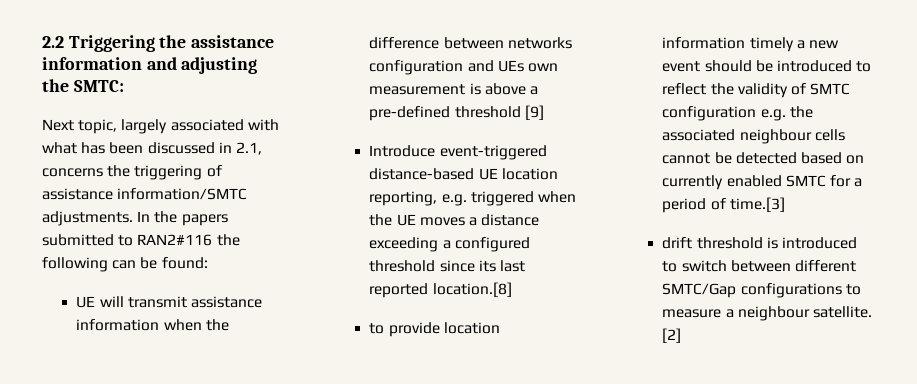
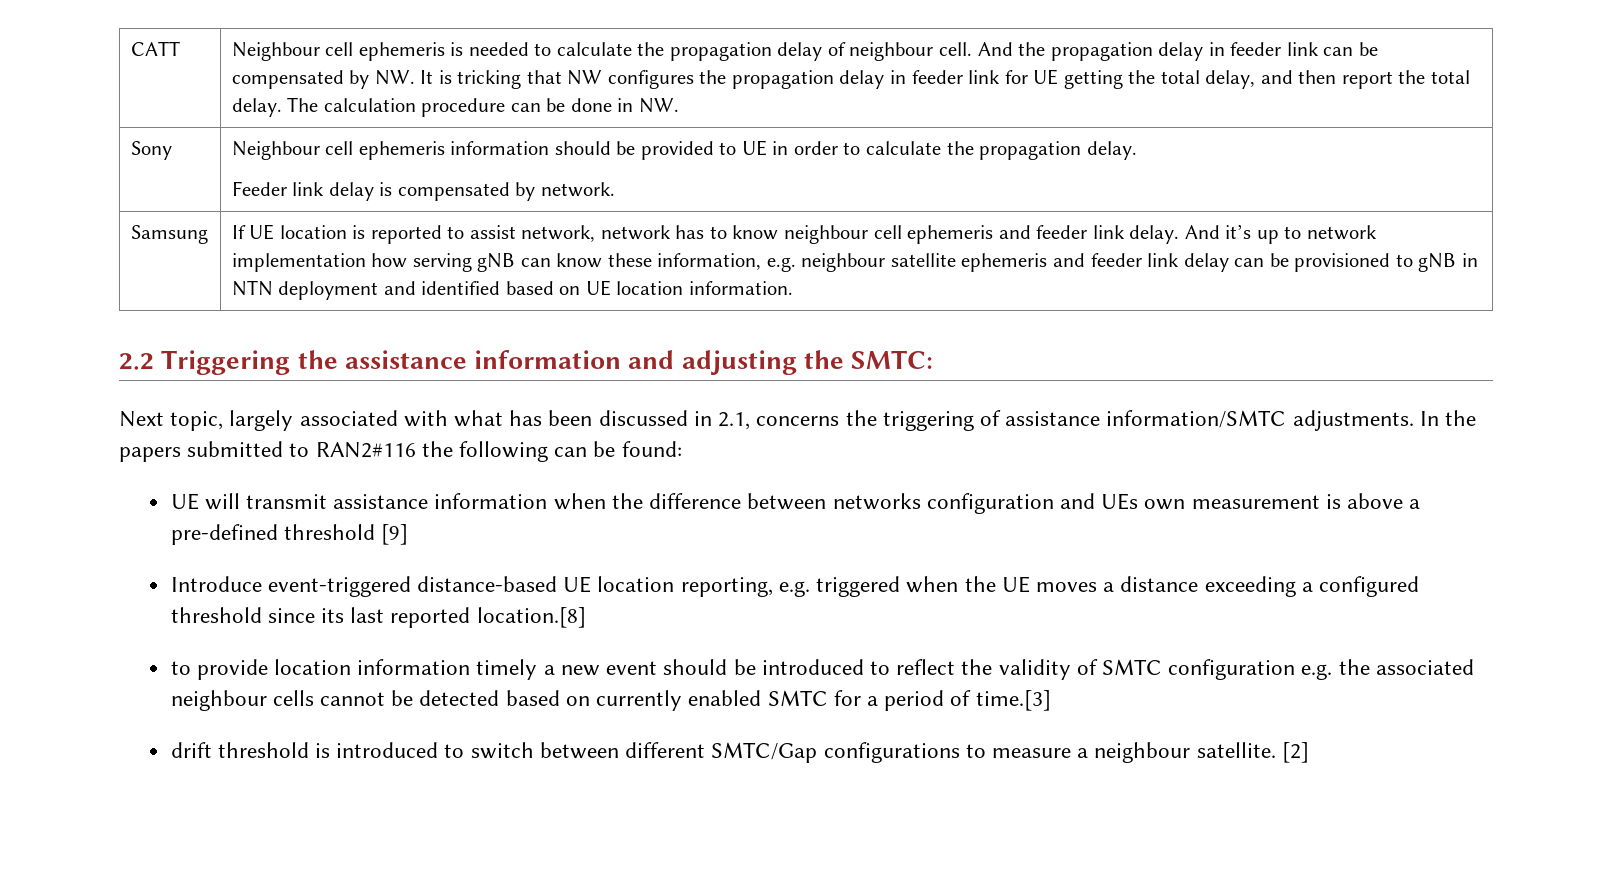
(42, 42) none -> [130,41,180,56] [231,42,1378,61] [231,69,1470,89] [231,97,679,117] [130,141,172,160] [231,140,1137,160] [231,181,615,201] [130,225,208,244] [231,224,1377,244] [231,253,1478,272] [231,280,793,300] CATT | Neighbour cell ephemeris is needed to calculate the propagation delay of neighbour cell. And the propagation delay in feeder link can be compensated by NW. It is tricking that NW configures the propagation delay in feeder link for UE getting the total delay, and then report the total delay. The calculation procedure can be done in NW. // Sony | Neighbour cell ephemeris information should be provided to UE in order to calculate the propagation delay. // Feeder link delay is compensated by network. // Samsung | If UE location is reported to assist network, network has to know neighbour cell ephemeris and feeder link delay. And it’s up to network implementation how serving gNB can know these information, e.g. neighbour satellite ephemeris and feeder link delay can be provisioned to gNB in NTN deployment and identified based on UE location information. //

